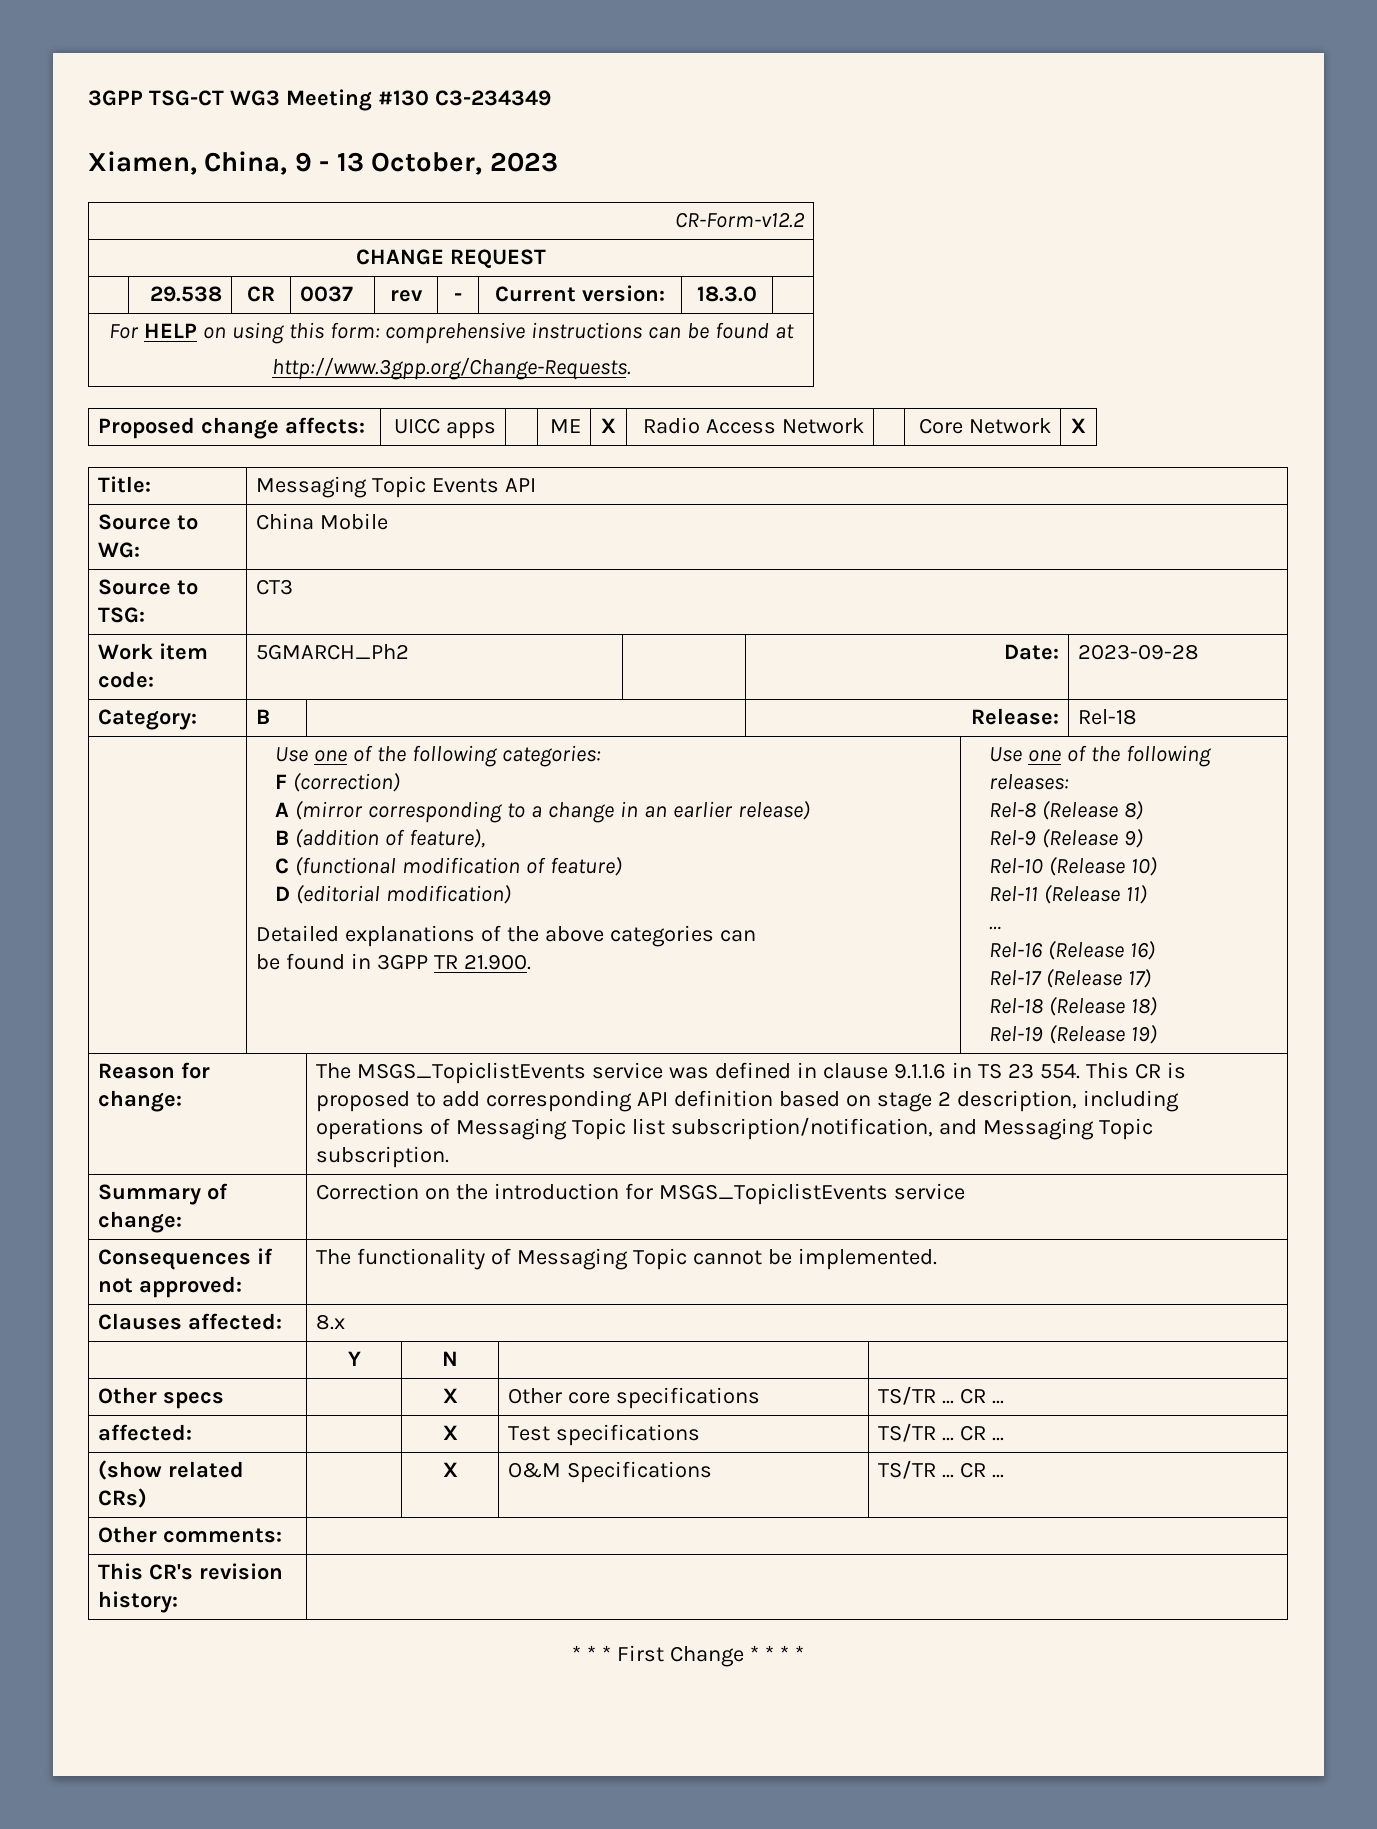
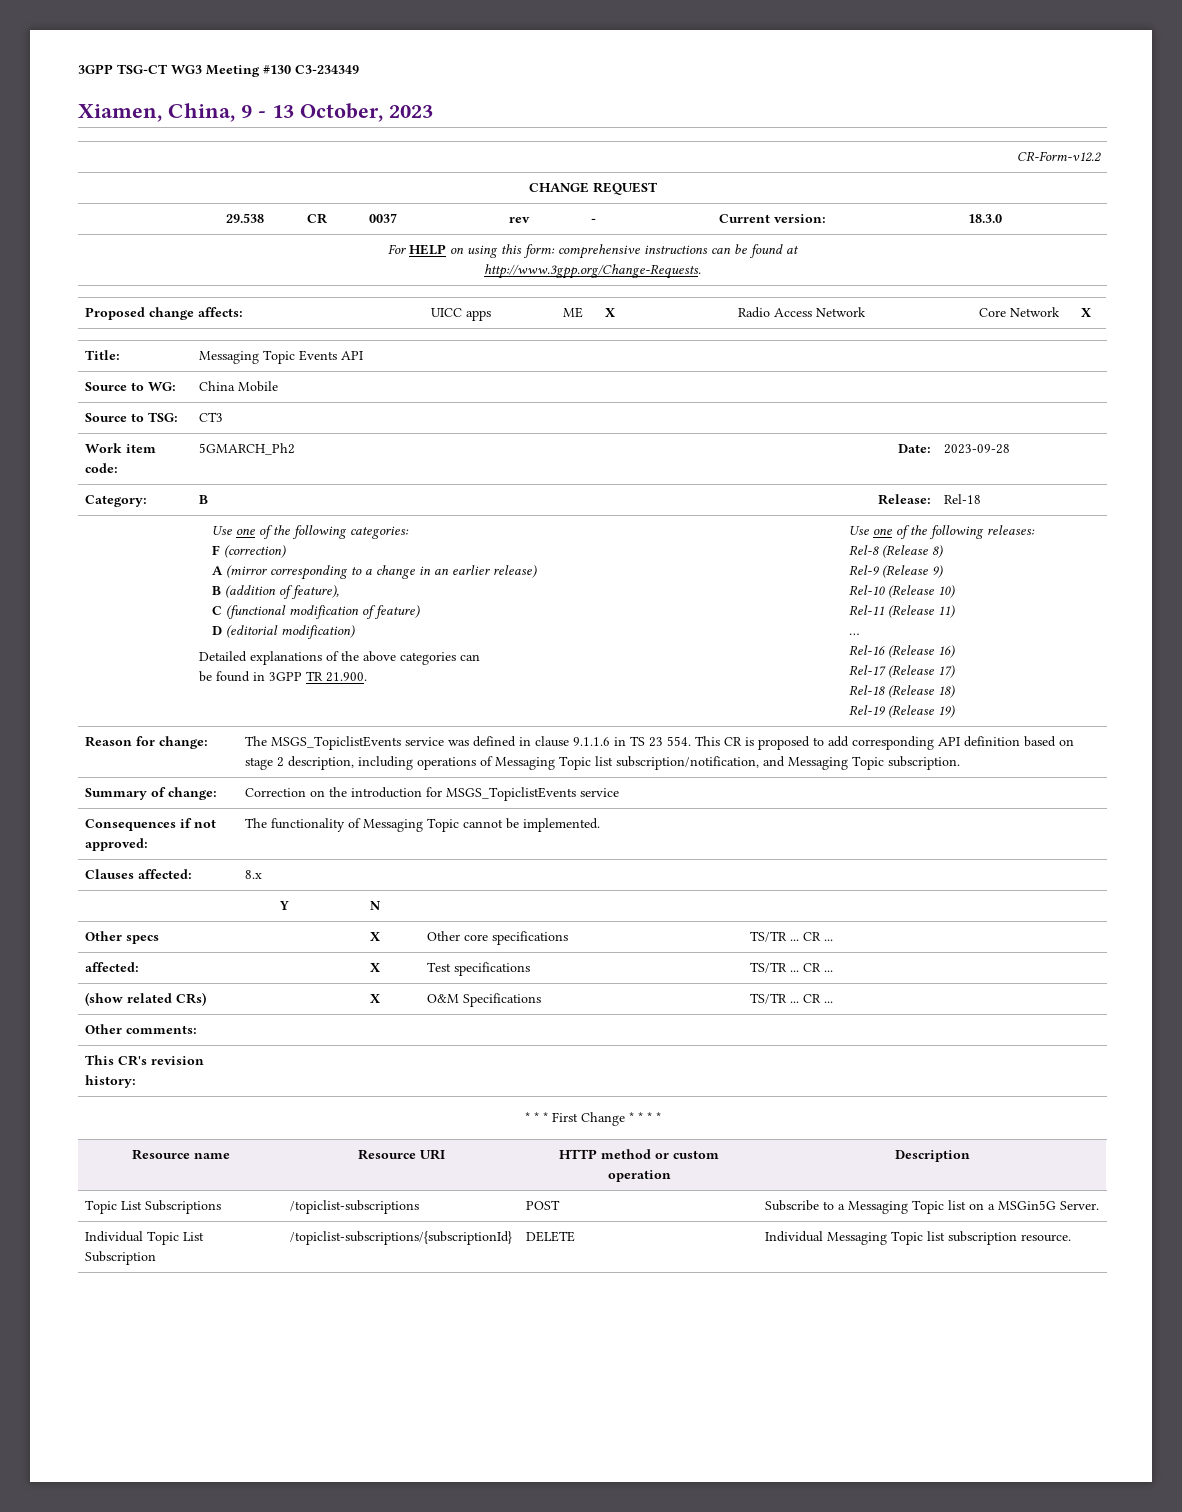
(804, 1653) none -> [132,1149,230,1160] [358,1149,445,1160] [559,1149,719,1159] [607,1170,671,1182] [895,1150,970,1162] [84,1200,221,1214] [289,1200,419,1214] [525,1200,560,1210] [764,1200,1099,1214] [84,1231,204,1245] [84,1251,156,1265] [289,1231,512,1245] [525,1231,575,1242] [764,1231,1071,1245] // Resource name | Resource URI | HTTP method or custom operation | Description // Topic List Subscriptions | /topiclist-subscriptions | POST | Subscribe to a Messaging Topic list on a MSGin5G Server. // Individual Topic List Subscription | /topiclist-subscriptions/{subscriptionId} | DELETE | Individual Messaging Topic list subscription resource.

